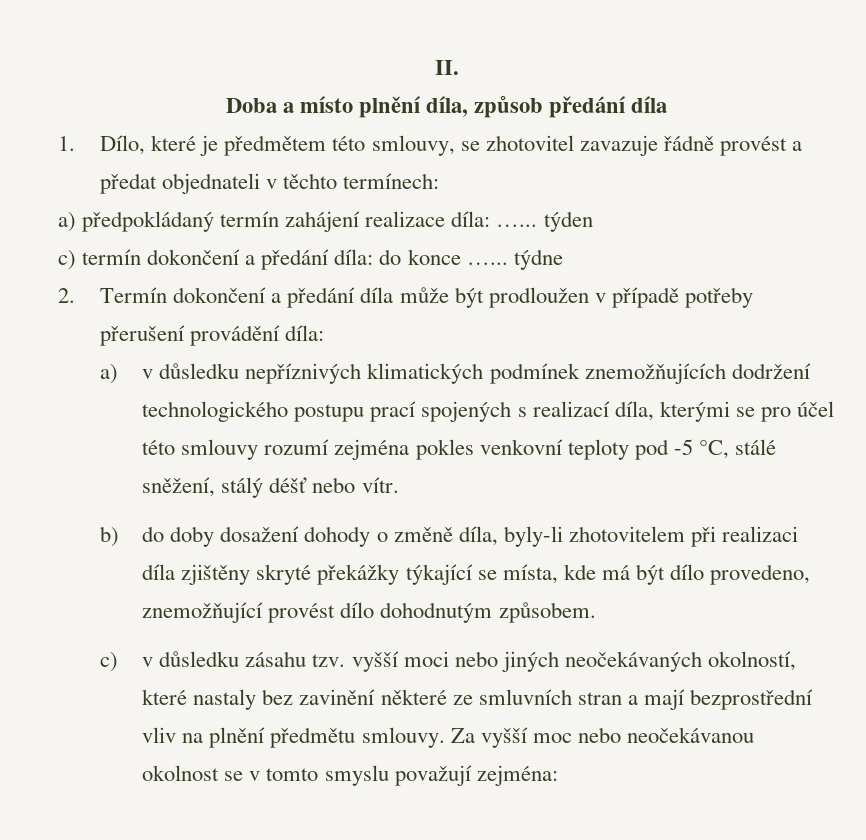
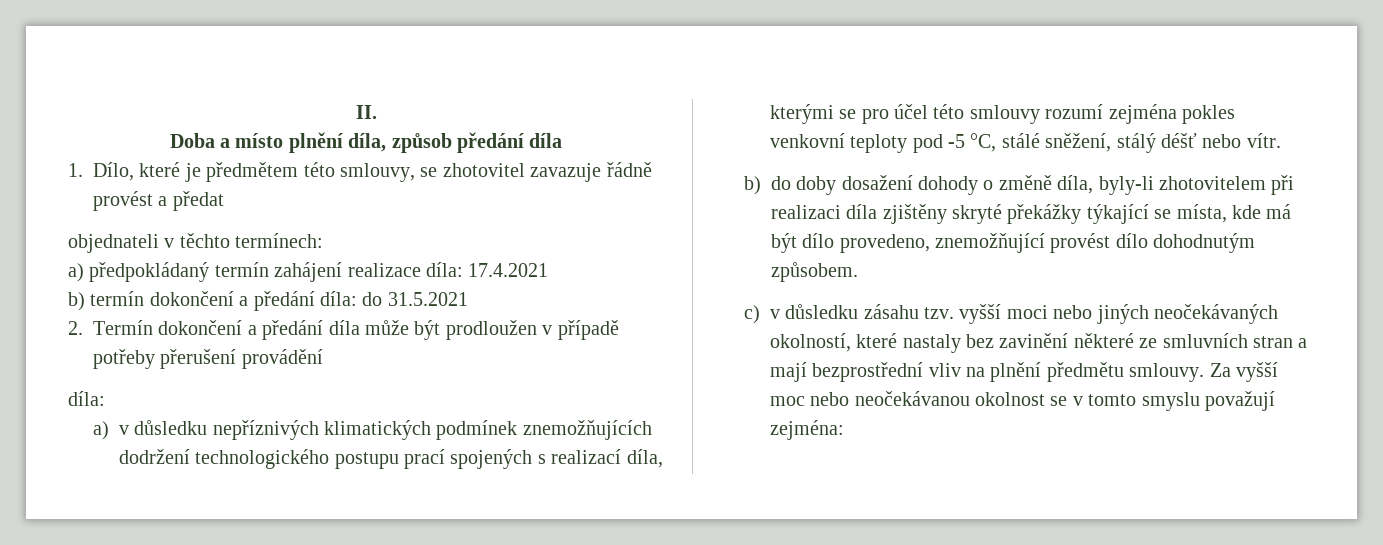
(158, 183) none -> (224, 201) //
[496,211,593,232] [58,250,76,270] …... týden // c) -> [468,263,549,277] [68,292,85,311] 17.4.2021 // b)
[407,249,563,270] konce …... týdne -> [387,292,468,306] 31.5.2021
(281, 335) none -> (323, 359) //

